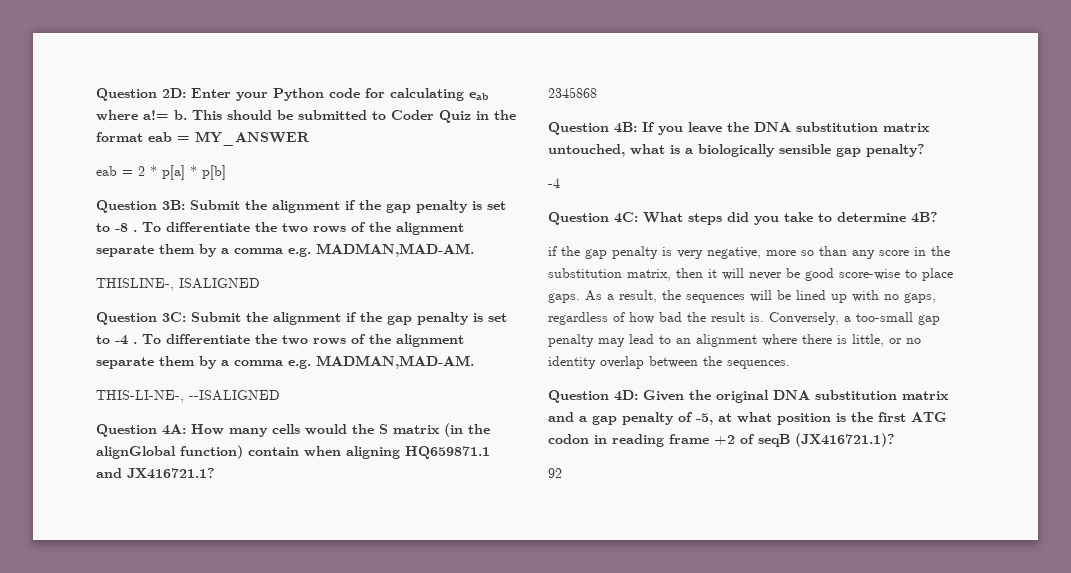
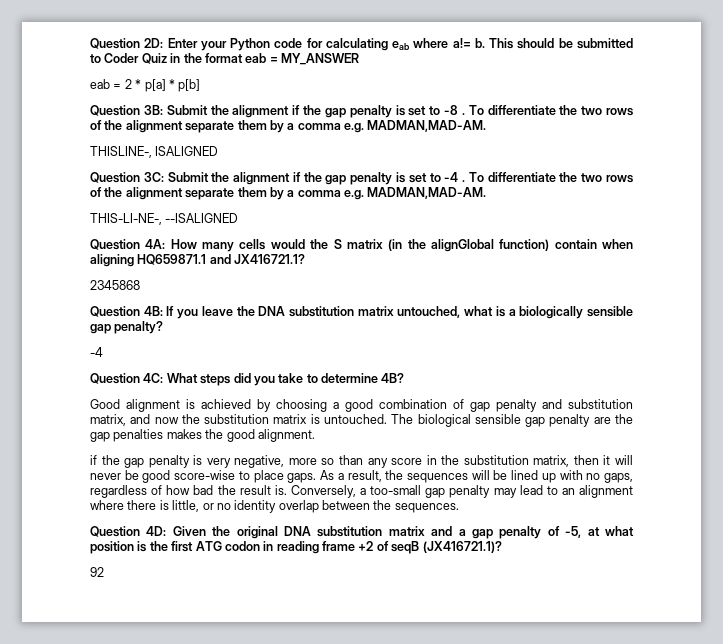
(938, 217) none -> [90,399,633,412] [90,414,633,427] [90,429,315,442] // Good alignment is achieved by choosing a good combination of gap penalty and substitution matrix, and now the substitution matrix is untouched. The biological sensible gap penalty are the gap penalties makes the good alignment.

